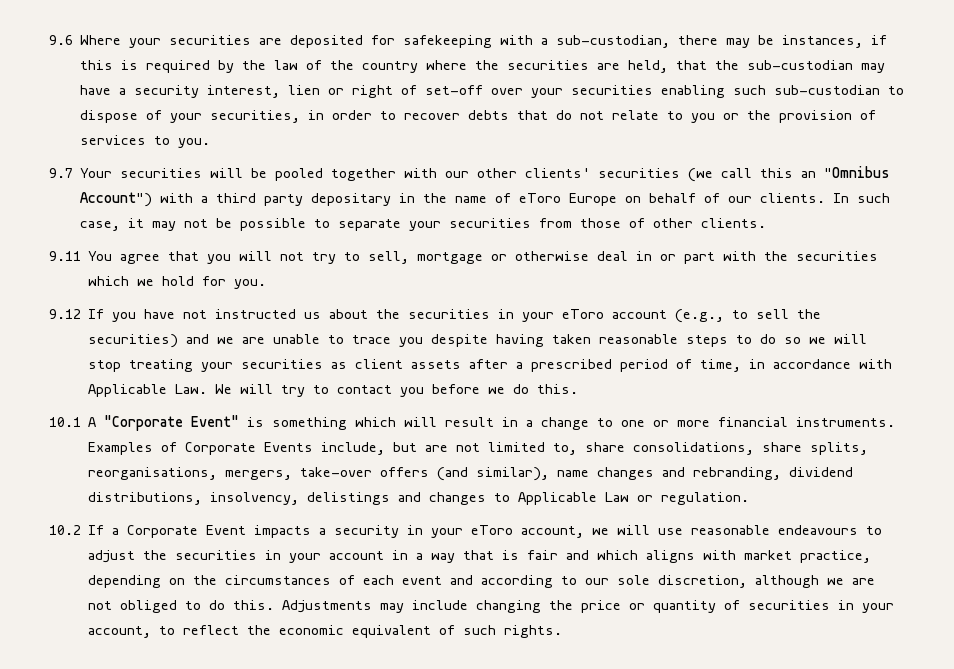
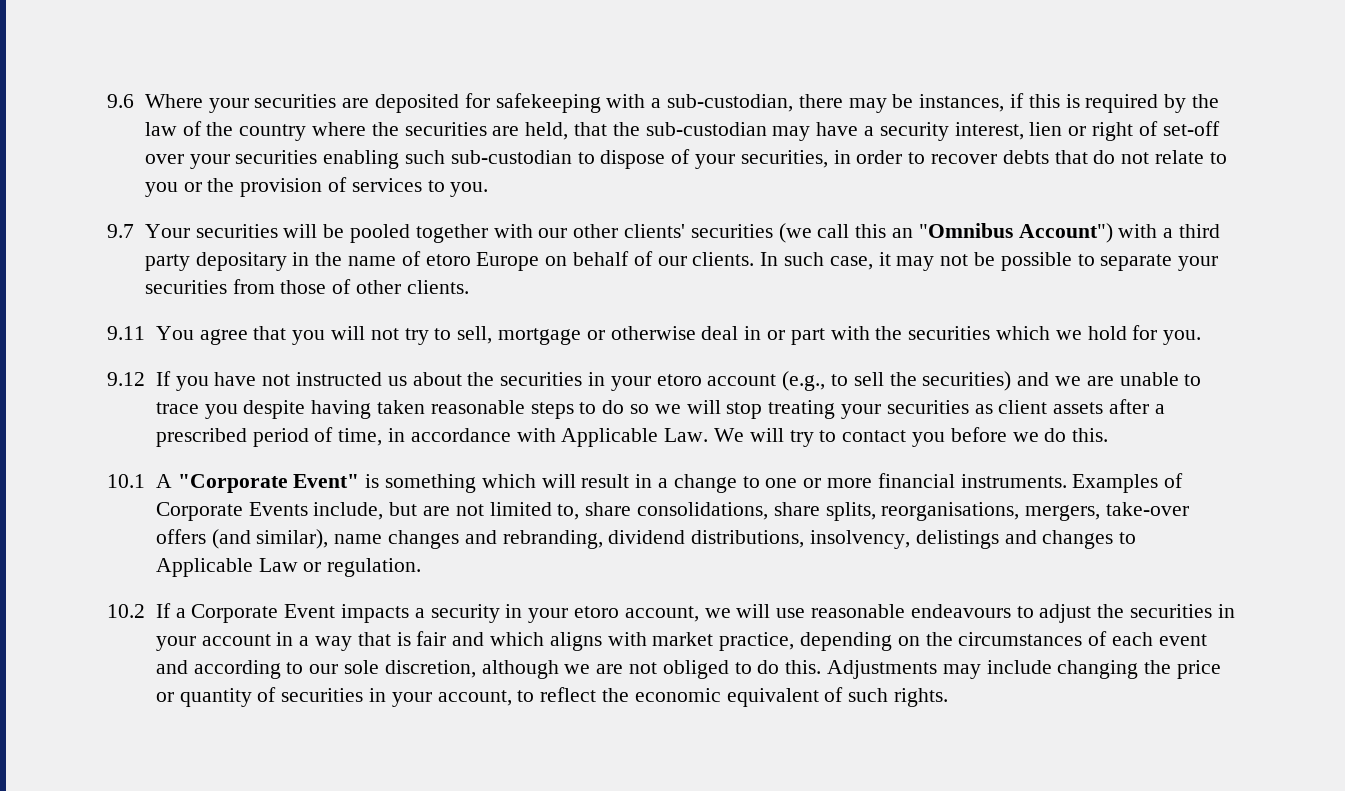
[519,193,562,203] eToro -> [425,254,471,266] etoro
[562,309,605,319] eToro -> [656,374,702,386] etoro
[471,525,514,535] eToro -> [573,606,619,618] etoro

